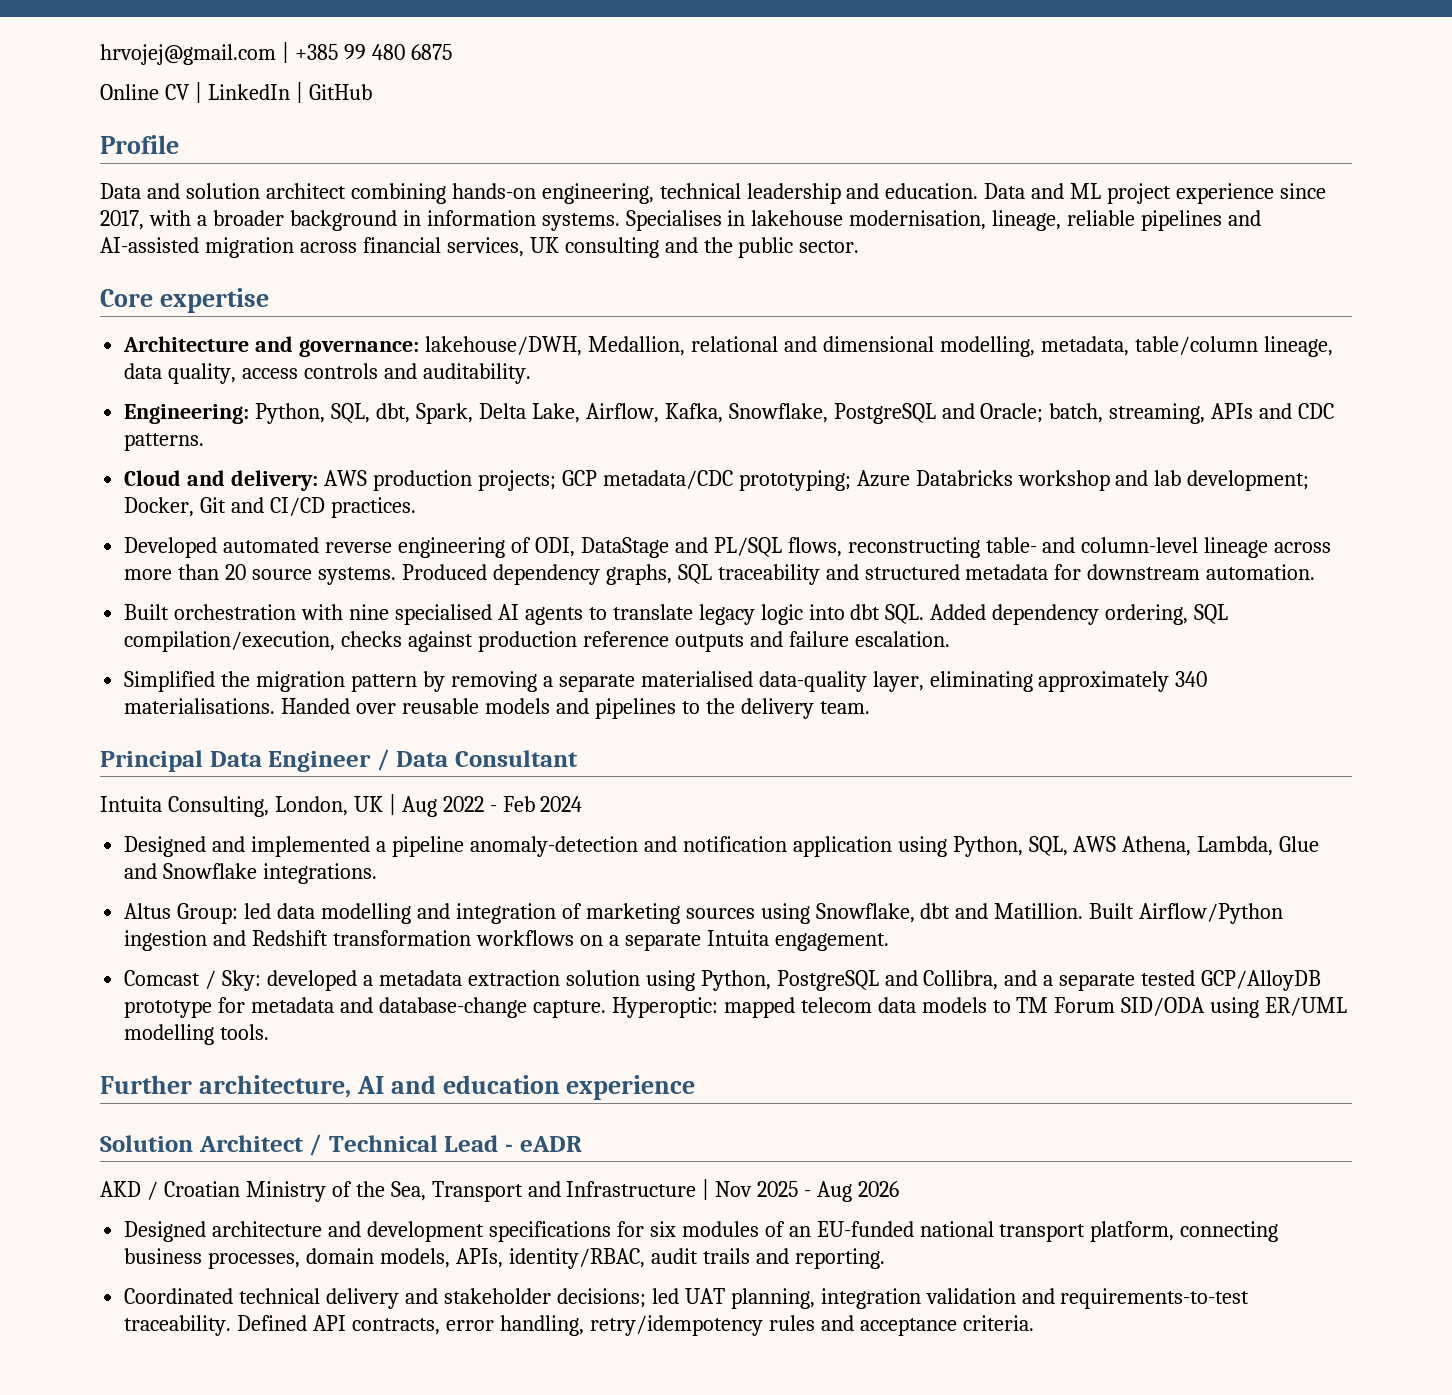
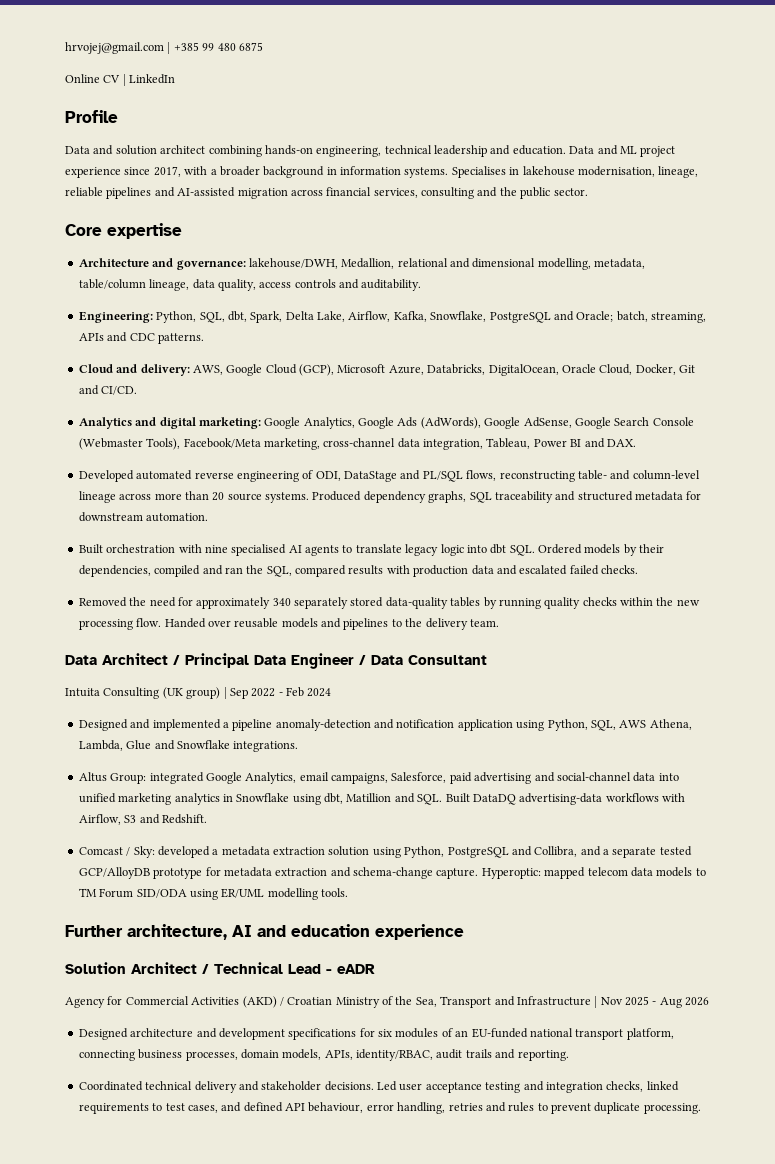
[295,82,372,103] | GitHub -> (176, 79) none
[529,237,559,253] UK -> (418, 193) none
[324,470,1310,491] [124,497,416,518] AWS production projects; GCP metadata/CDC prototyping; Azure Databricks workshop and lab development; Docker, Git and CI/CD practices. -> [192,364,695,376] [78,385,138,395] [78,417,694,429] [78,438,636,450] AWS, Google Cloud (GCP), Microsoft Azure, Databricks, DigitalOcean, Oracle Cloud, Docker, Git and CI/CD. // Analytics and digital marketing: Google Analytics, Google Ads (AdWords), Google AdSense, Google Search Console (Webmaster Tools), Facebook/Meta marketing, cross-channel data integration, Tableau, Power BI and DAX.
[930,604,1229,625] [124,631,950,652] [124,671,1208,692] [124,698,276,714] Added dependency ordering, SQL compilation/execution, checks against production reference outputs and failure escalation. // Simplified the migration pattern by removing a separate materialised data-quality layer, eliminating approximately 340 materialisations. -> [538,544,665,556] [78,565,638,577] [78,597,700,609] [78,618,162,630] Ordered models by their dependencies, compiled and ran the SQL, compared results with production data and escalated failed checks. // Removed the need for approximately 340 separately stored data-quality tables by running quality checks within the new processing flow.
(870, 707) none -> [65,653,180,665] Data Architect /
[167,794,437,817] Consulting, London, UK | Aug -> [103,687,248,699] Consulting (UK group) | Sep
[244,903,1284,924] [124,930,889,951] led data modelling and integration of marketing sources using Snowflake, dbt and Matillion. Built Airflow/Python ingestion and Redshift transformation workflows on a separate Intuita engagement. -> [149,772,679,784] [78,793,685,805] [78,814,207,825] integrated Google Analytics, email campaigns, Salesforce, paid advertising and social-channel data into unified marketing analytics in Snowflake using dbt, Matillion and SQL. Built DataDQ advertising-data workflows with Airflow, S3 and Redshift.
[340,997,527,1018] and database-change -> [275,867,433,879] extraction and schema-change
[100,1181,141,1197] AKD -> [65,996,277,1008] Agency for Commercial Activities (AKD)
[556,1288,1250,1309] [124,1315,1034,1336] decisions; led UAT planning, integration validation and requirements-to-test traceability. Defined API contracts, error handling, retry/idempotency rules and acceptance criteria. -> [324,1081,679,1093] [78,1102,701,1114] decisions. Led user acceptance testing and integration checks, linked requirements to test cases, and defined API behaviour, error handling, retries and rules to prevent duplicate processing.

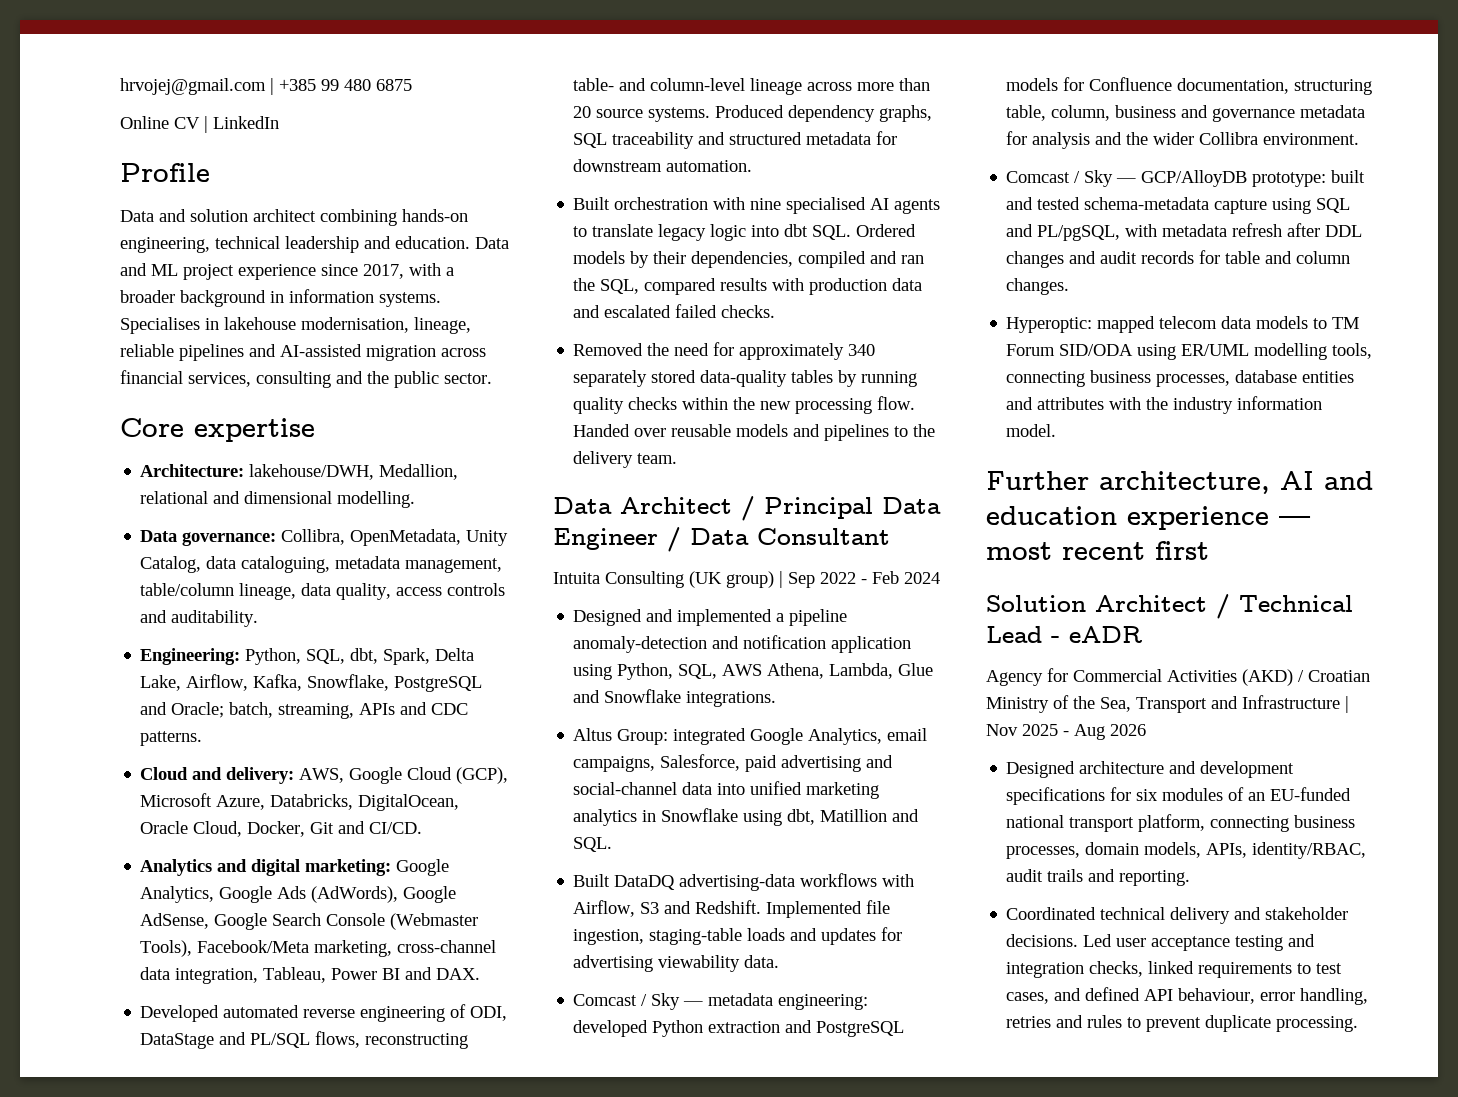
[78,258,246,270] Architecture and governance: -> [140,464,245,477] Architecture:
[537,258,646,270] modelling, metadata, -> [337,491,416,508] [140,529,509,546] [140,556,503,573] modelling. // Data governance: Collibra, OpenMetadata, Unity Catalog, data cataloguing, metadata management,
(443, 799) none -> (613, 844) //
[78,846,692,858] [78,867,479,879] // Comcast / Sky: developed a metadata extraction solution using Python, PostgreSQL and Collibra, and a separate tested GCP/AlloyDB prototype for metadata extraction and schema-change capture. -> [766,900,891,918] [573,927,903,945] [573,955,780,972] [573,993,869,1010] [573,1020,905,1037] [1006,77,1373,95] [1006,105,1366,122] [1006,131,1360,149] [1006,170,1366,187] [1006,197,1351,214] [1006,223,1363,241] [1006,250,1351,268] [1006,278,1070,295] Implemented file ingestion, staging-table loads and updates for advertising viewability data. // Comcast / Sky — metadata engineering: developed Python extraction and PostgreSQL models for Confluence documentation, structuring table, column, business and governance metadata for analysis and the wider Collibra environment. // Comcast / Sky — GCP/AlloyDB prototype: built and tested schema-metadata capture using SQL and PL/pgSQL, with metadata refresh after DDL changes and audit records for table and column changes. //
[321,888,348,897] tools. -> [1332,343,1373,359] [1006,370,1355,387] [1006,396,1323,414] [1006,424,1057,437] tools, connecting business processes, database entities and attributes with the industry information model.
(464, 932) none -> [1279,516,1311,525] [986,541,1209,560] — most recent first

